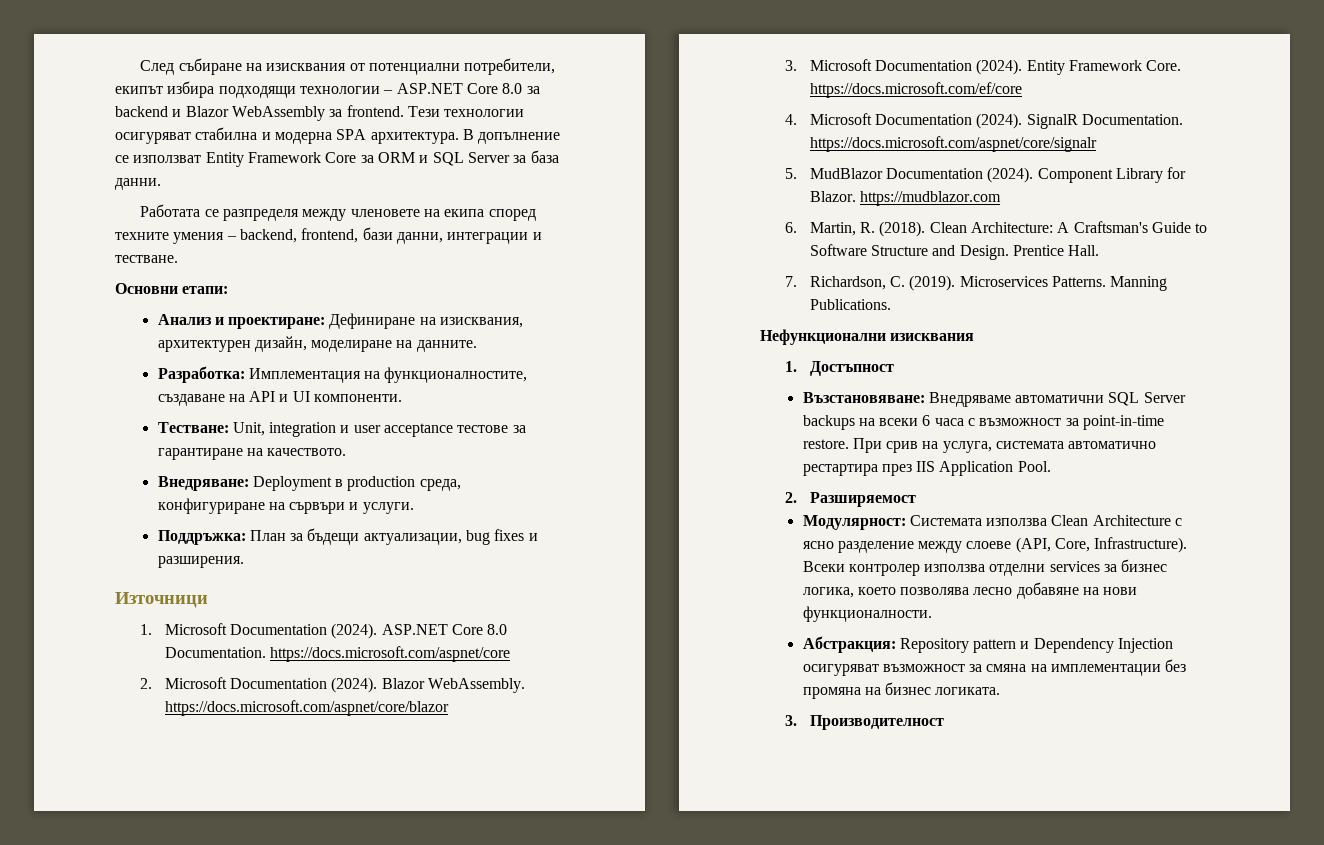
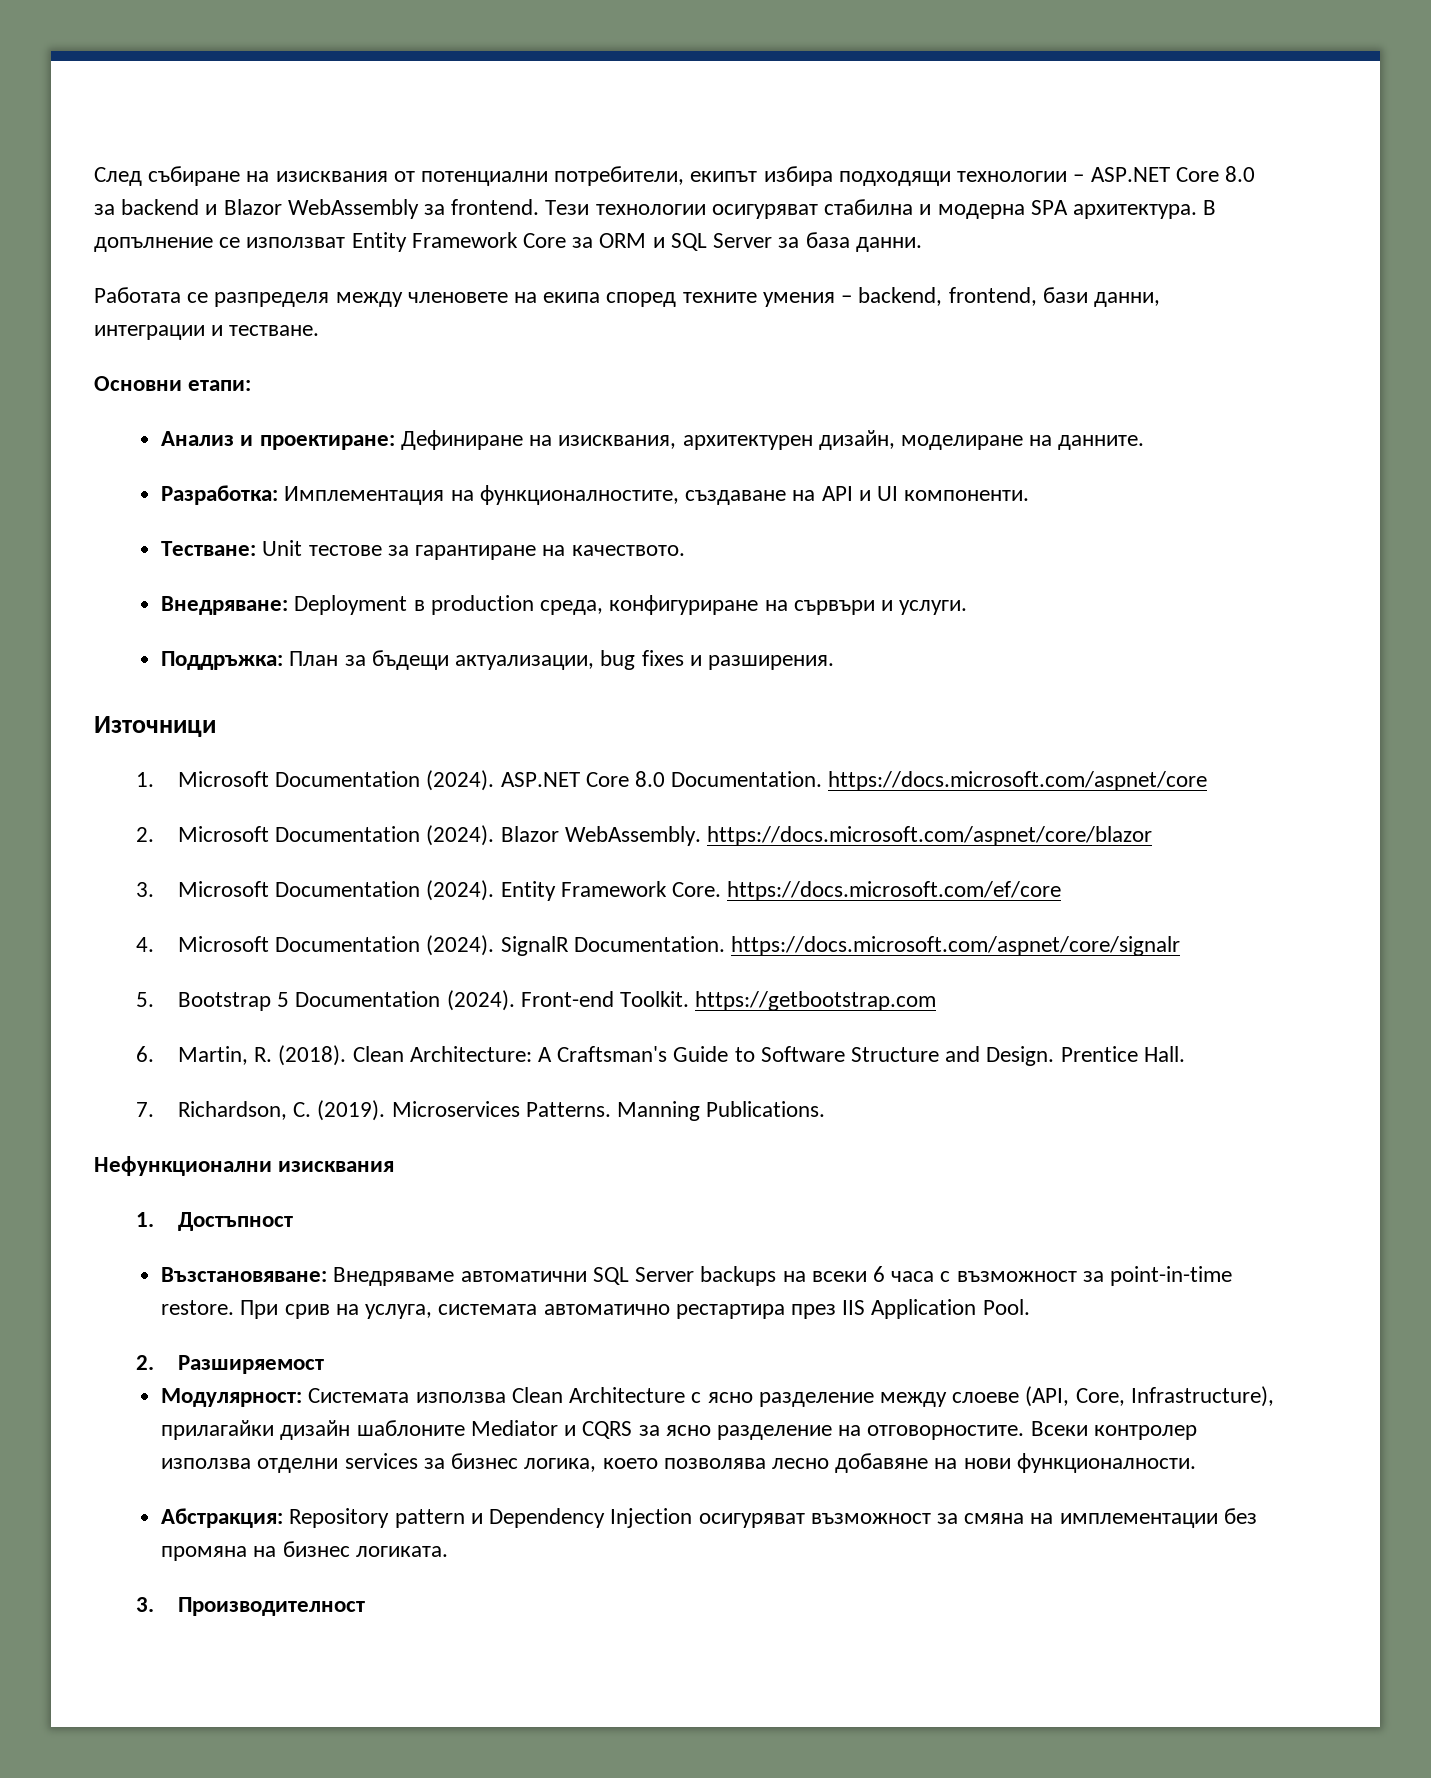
[232,422,454,437] Unit, integration и user acceptance -> [262,540,303,556] Unit
[809,167,1187,183] [809,191,1002,206] MudBlazor Documentation (2024). Component Library for Blazor. https://mudblazor.com -> [177,990,937,1011] Bootstrap 5 Documentation (2024). Front-end Toolkit. https://getbootstrap.com
[1094,537,1188,553] Infrastructure). -> [1130,1386,1274,1407] [161,1420,1025,1440] Infrastructure), прилагайки дизайн шаблоните Mediator и CQRS за ясно разделение на отговорностите.

